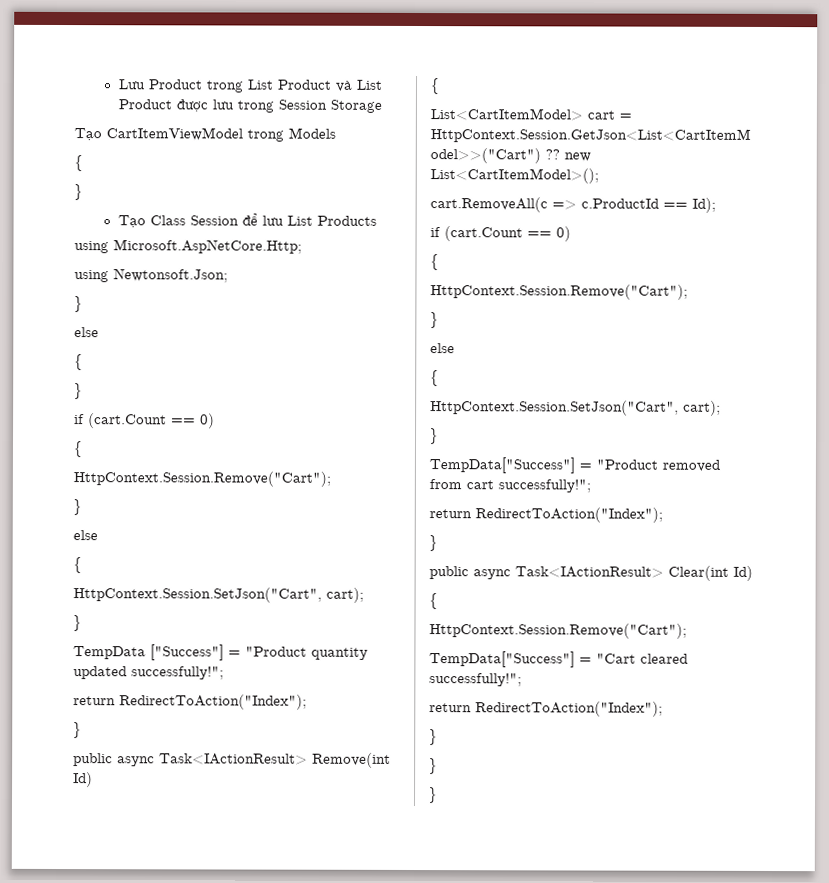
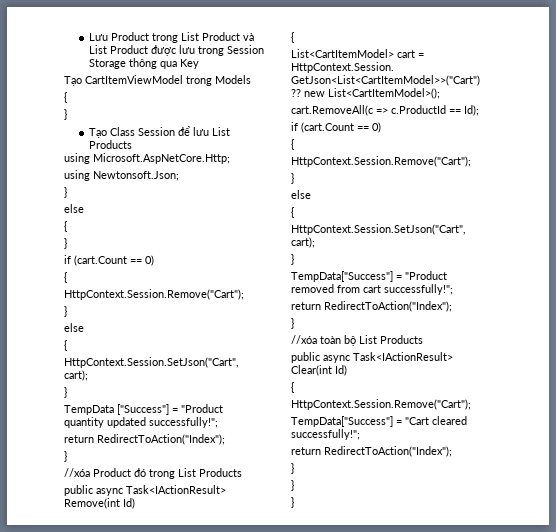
(382, 106) none -> [128,58,199,69] thông qua Key
(82, 730) none -> [64,468,242,479] // //xóa Product đó trong List Products
(438, 543) none -> [291,335,423,346] // //xóa toàn bộ List Products

